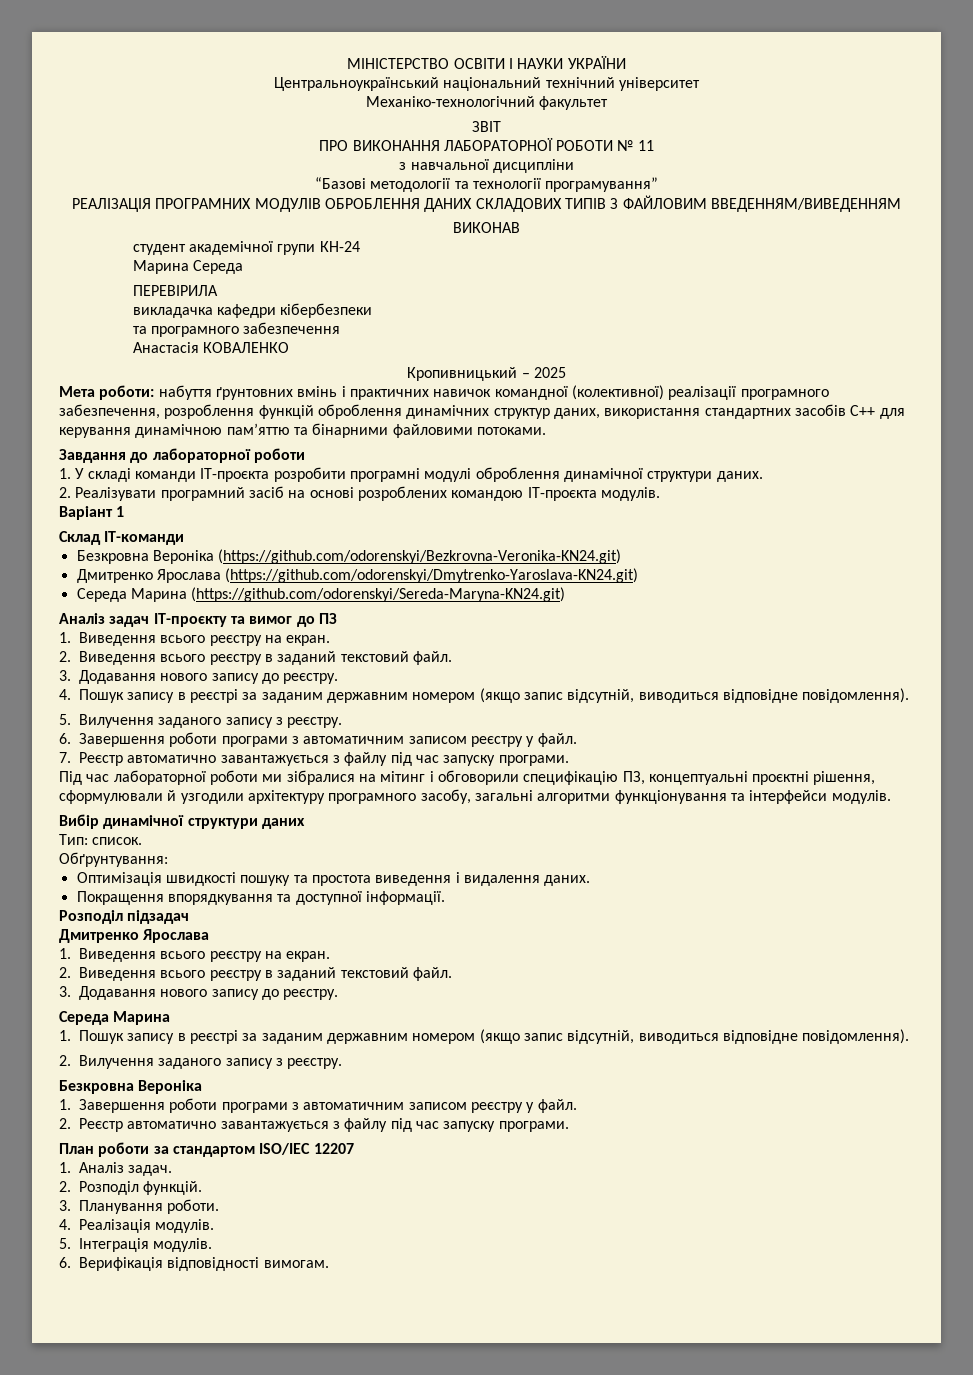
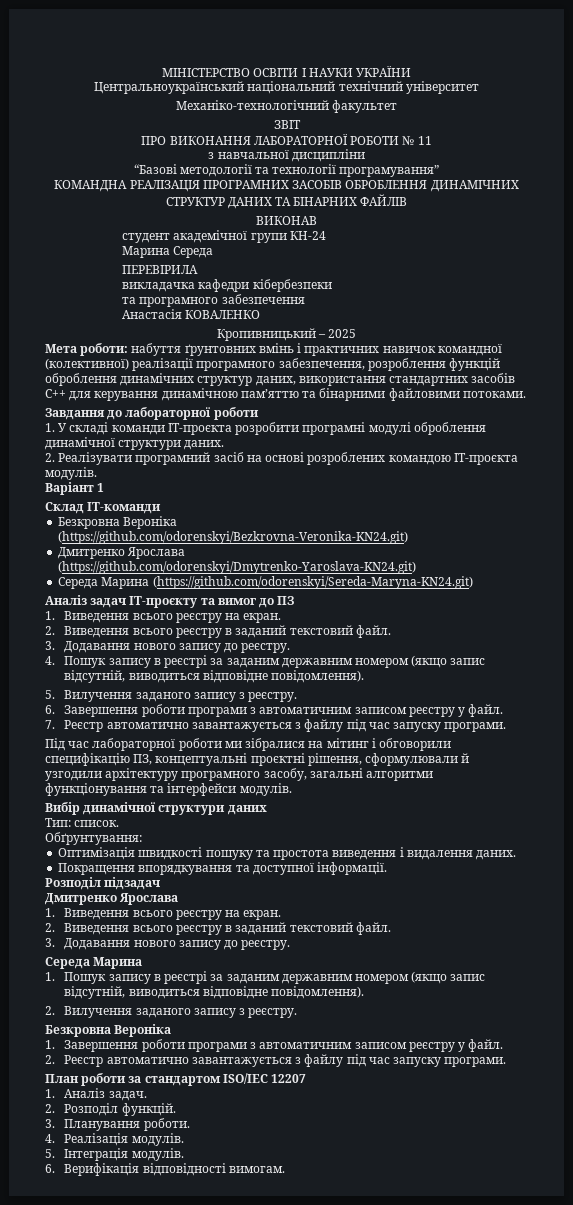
(659, 184) none -> [54,180,128,192] КОМАНДНА
[254,195,901,212] МОДУЛІВ ОБРОБЛЕННЯ ДАНИХ СКЛАДОВИХ ТИПІВ З ФАЙЛОВИМ ВВЕДЕННЯМ/ВИВЕДЕННЯМ -> [292,180,519,192] [165,194,408,209] ЗАСОБІВ ОБРОБЛЕННЯ ДИНАМІЧНИХ СТРУКТУР ДАНИХ ТА БІНАРНИХ ФАЙЛІВ

